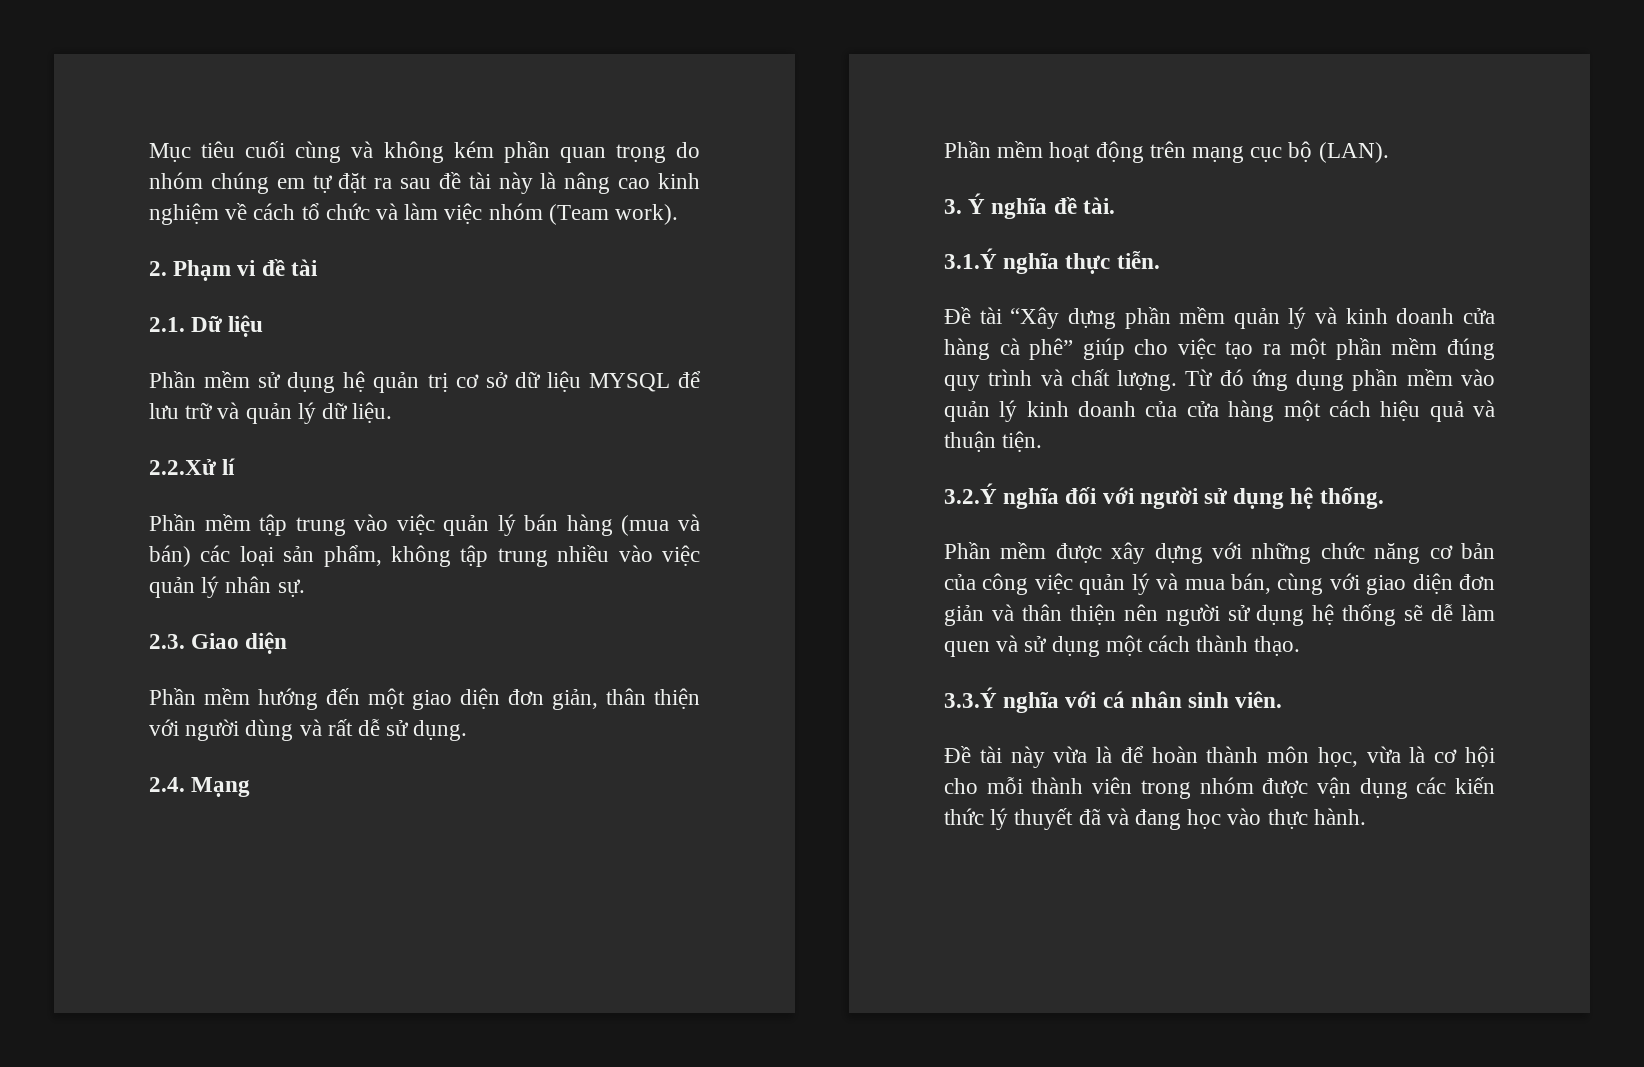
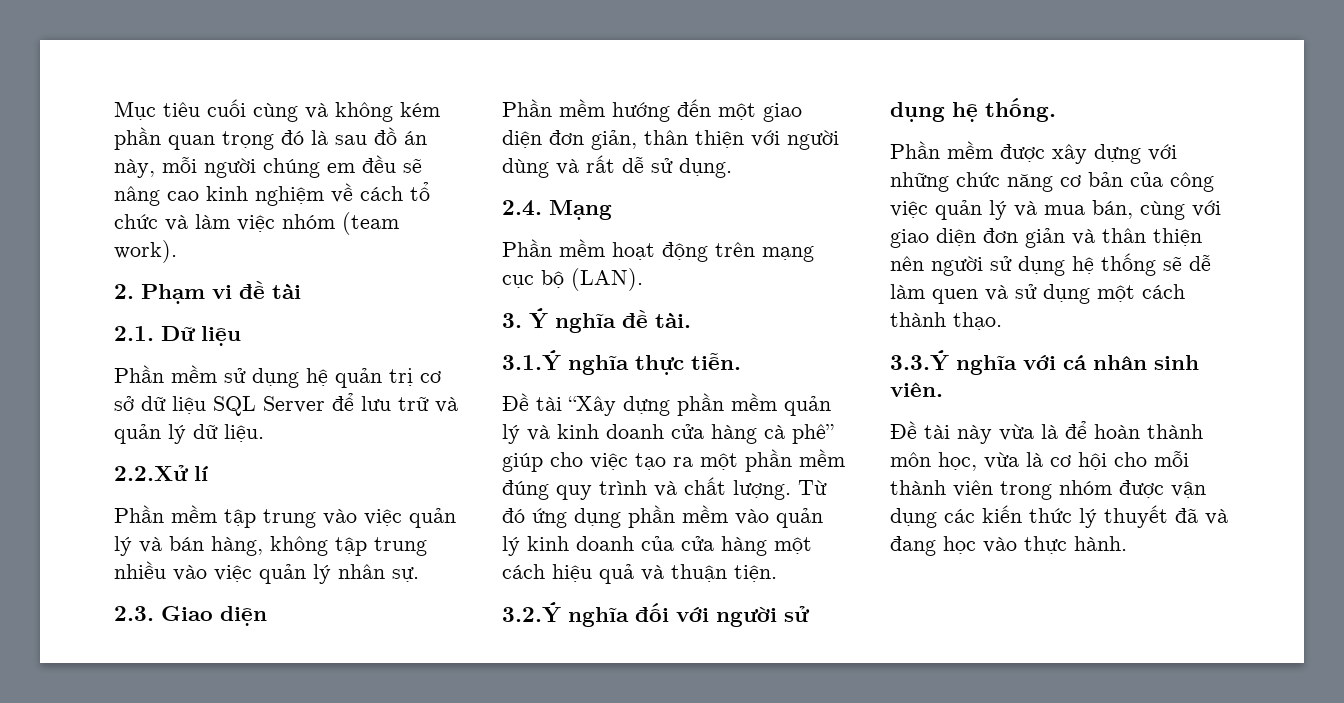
[676,142,701,158] [149,172,557,194] do nhóm chúng em tự đặt ra sau đề tài này là -> [281,127,427,145] [114,155,422,178] đó là sau đồ án này, mỗi người chúng em đều sẽ
[548,204,609,225] (Team -> [342,212,399,235] (team
[588,373,670,392] MYSQL -> [213,396,325,416] SQL Server
[524,514,700,536] [149,545,382,567] bán hàng (mua và bán) các loại sản phẩm, -> [139,536,263,556] và bán hàng,

